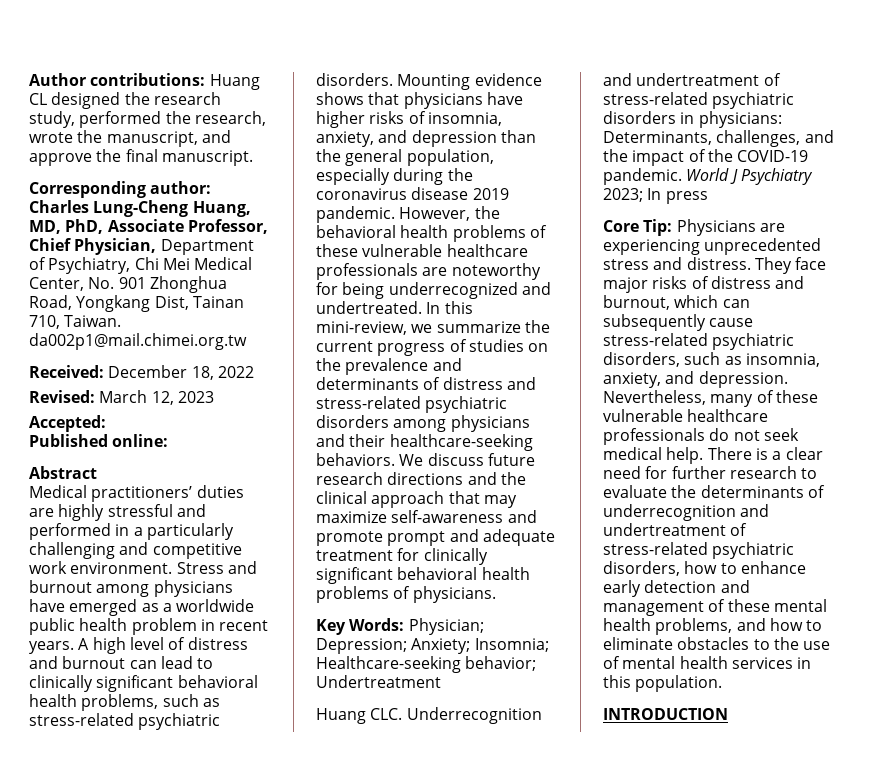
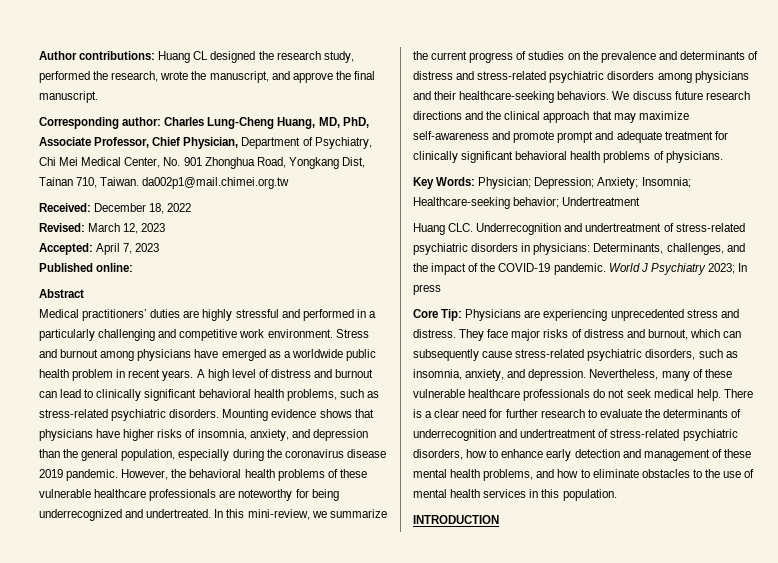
(106, 423) none -> [96,243,160,255] April 7, 2023

